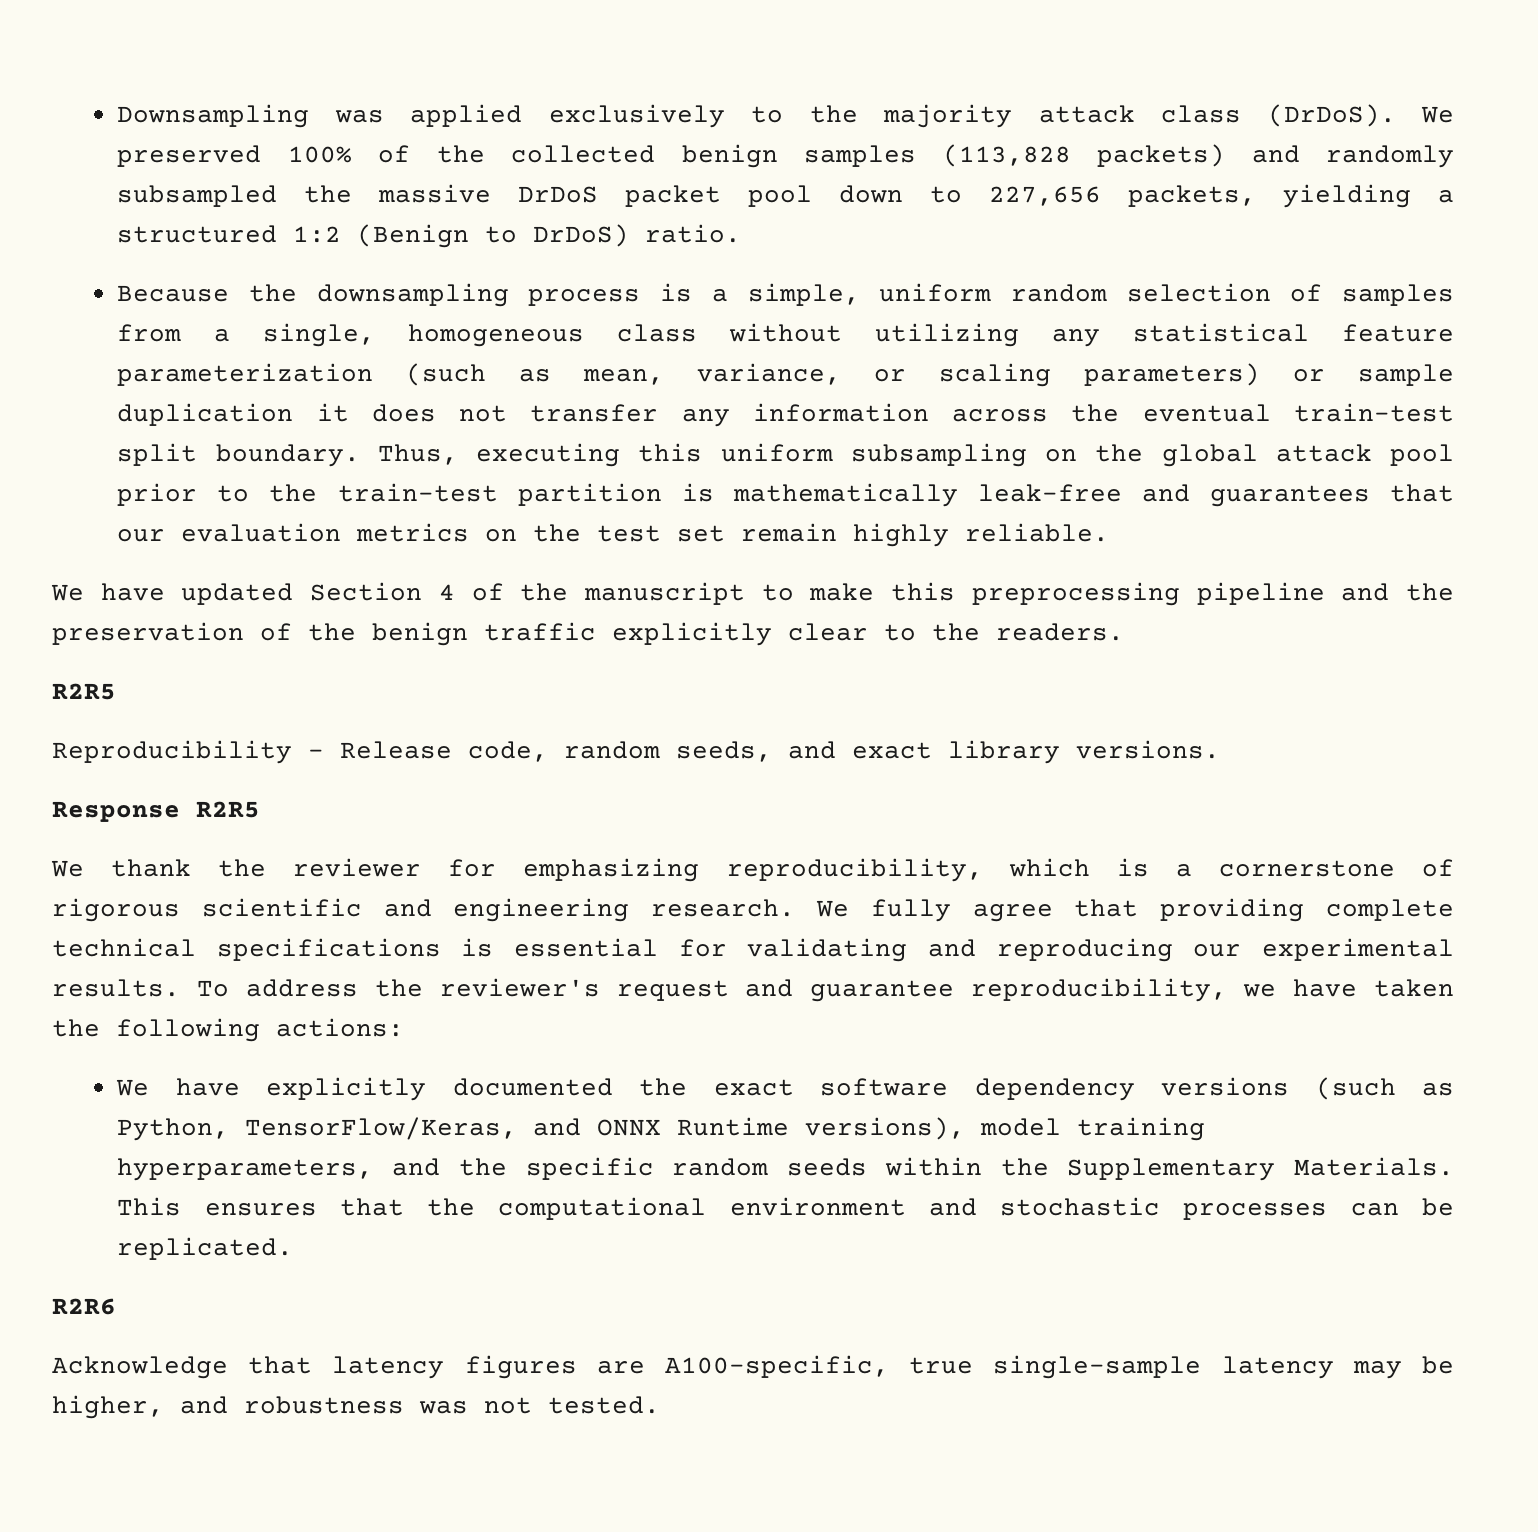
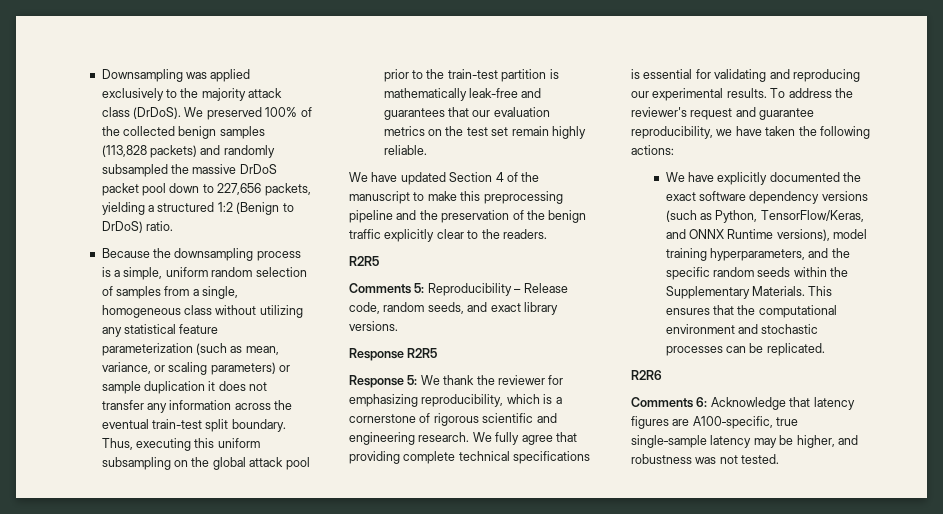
(116, 691) none -> [349,283,425,294] Comments 5:
(260, 809) none -> [349,375,418,388] Response 5:
(116, 1306) none -> [631,397,708,408] Comments 6:

